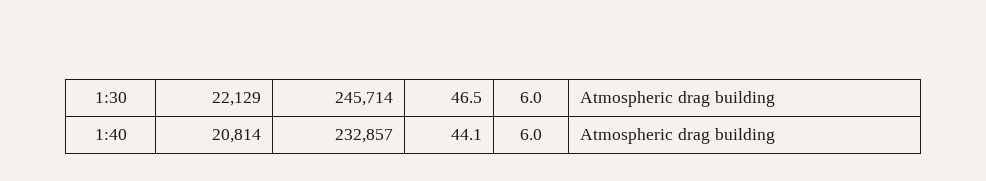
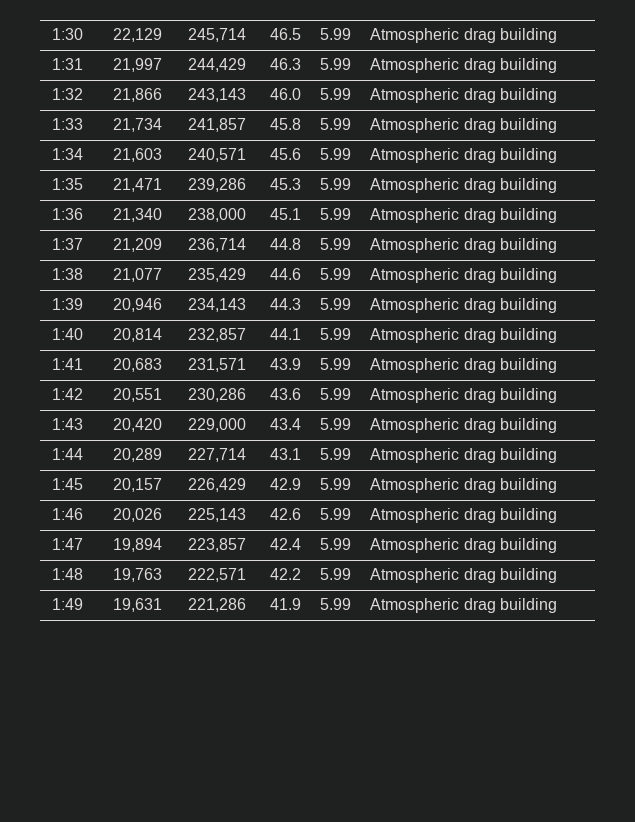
[520,92,542,103] 6.0 -> [320,28,351,40] [370,28,558,43] [52,58,83,70] [112,58,162,72] [187,58,246,72] [269,58,301,70] [320,58,351,70] [370,58,558,73] [52,88,83,100] [112,88,162,102] [187,88,246,102] [269,88,301,100] [320,88,351,100] [370,88,558,103] [52,118,83,130] [112,118,162,132] [187,118,246,132] [269,118,301,130] [320,118,351,130] [370,118,558,133] [52,148,83,160] [112,148,162,162] [187,148,246,162] [269,148,301,160] [320,148,351,160] [370,148,558,163] [52,178,83,190] [112,178,162,192] [187,178,246,192] [269,178,301,190] [320,178,351,190] [370,178,558,193] [52,208,83,220] [112,208,162,222] [187,208,246,222] [269,208,301,220] [320,208,351,220] [370,208,558,223] [52,238,83,250] [112,238,162,252] [187,238,246,252] [269,238,301,250] [320,238,351,250] [370,238,558,253] [52,268,83,280] [112,268,162,282] [187,268,246,282] [269,268,301,280] [320,268,351,280] [370,268,558,283] [52,298,83,310] [112,298,162,312] [187,298,246,312] [269,298,301,310] [320,298,351,310] 5.99 | Atmospheric drag building // 1:31 | 21,997 | 244,429 | 46.3 | 5.99 | Atmospheric drag building // 1:32 | 21,866 | 243,143 | 46.0 | 5.99 | Atmospheric drag building // 1:33 | 21,734 | 241,857 | 45.8 | 5.99 | Atmospheric drag building // 1:34 | 21,603 | 240,571 | 45.6 | 5.99 | Atmospheric drag building // 1:35 | 21,471 | 239,286 | 45.3 | 5.99 | Atmospheric drag building // 1:36 | 21,340 | 238,000 | 45.1 | 5.99 | Atmospheric drag building // 1:37 | 21,209 | 236,714 | 44.8 | 5.99 | Atmospheric drag building // 1:38 | 21,077 | 235,429 | 44.6 | 5.99 | Atmospheric drag building // 1:39 | 20,946 | 234,143 | 44.3 | 5.99
[520,129,542,140] [580,128,775,144] 6.0 | Atmospheric drag building -> [320,328,351,340] [370,328,558,343] [52,358,83,370] [112,358,162,372] [187,358,246,372] [269,358,301,370] [320,358,351,370] [370,358,558,373] [52,388,83,400] [112,388,162,402] [187,388,246,402] [269,388,301,400] [320,388,351,400] [370,388,558,403] [52,418,83,430] [112,418,162,432] [187,418,246,432] [269,418,301,430] [320,418,351,430] [370,418,558,433] [52,448,83,460] [112,448,162,462] [187,448,246,462] [269,448,301,460] [320,448,351,460] [370,448,558,463] [52,478,83,490] [112,478,162,492] [187,478,246,492] [269,478,301,490] [320,478,351,490] [370,478,558,493] [52,508,83,520] [112,508,162,522] [187,508,246,522] [269,508,301,520] [320,508,351,520] [370,508,558,523] [52,538,83,550] [112,538,162,552] [187,538,246,552] [269,538,301,550] [320,538,351,550] [370,538,558,553] [52,568,83,580] [112,568,162,582] [187,568,246,582] [269,568,301,580] [320,568,351,580] [370,568,558,583] [52,598,83,610] [112,598,162,612] [187,598,246,612] [269,598,301,610] [320,598,351,610] [370,598,558,613] 5.99 | Atmospheric drag building // 1:41 | 20,683 | 231,571 | 43.9 | 5.99 | Atmospheric drag building // 1:42 | 20,551 | 230,286 | 43.6 | 5.99 | Atmospheric drag building // 1:43 | 20,420 | 229,000 | 43.4 | 5.99 | Atmospheric drag building // 1:44 | 20,289 | 227,714 | 43.1 | 5.99 | Atmospheric drag building // 1:45 | 20,157 | 226,429 | 42.9 | 5.99 | Atmospheric drag building // 1:46 | 20,026 | 225,143 | 42.6 | 5.99 | Atmospheric drag building // 1:47 | 19,894 | 223,857 | 42.4 | 5.99 | Atmospheric drag building // 1:48 | 19,763 | 222,571 | 42.2 | 5.99 | Atmospheric drag building // 1:49 | 19,631 | 221,286 | 41.9 | 5.99 | Atmospheric drag building

